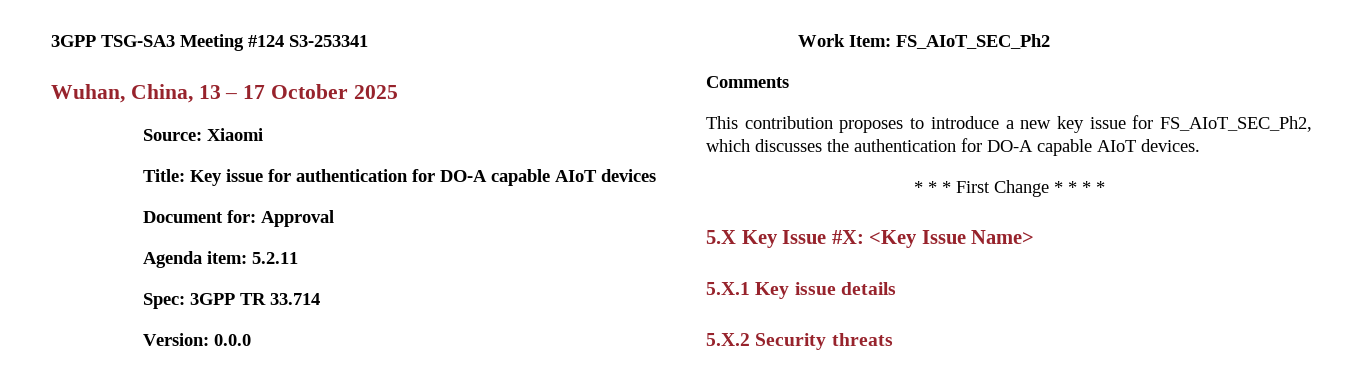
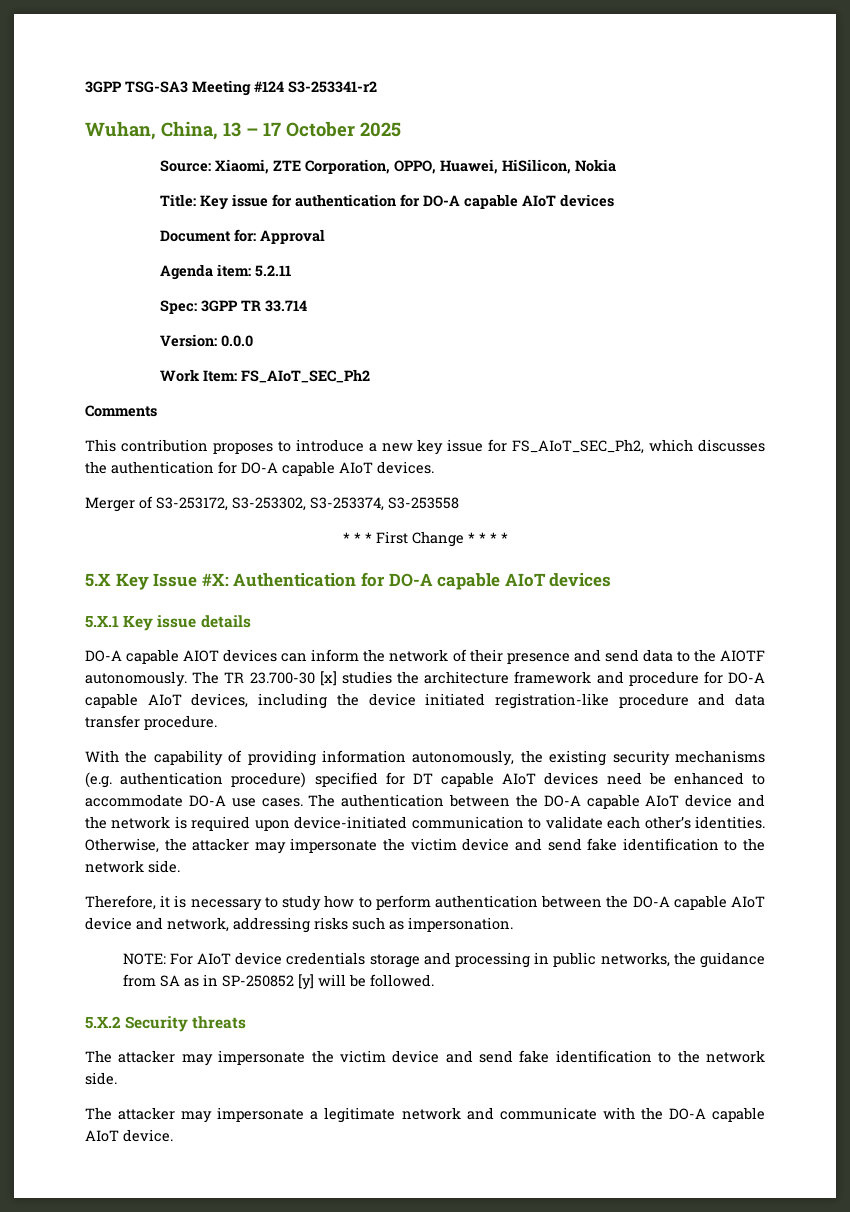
[289,35,368,47] S3-253341 -> [288,81,377,93] S3-253341-r2
[206,128,263,141] Xiaomi -> [215,159,617,174] Xiaomi, ZTE Corporation, OPPO, Huawei, HiSilicon, Nokia
(1200, 145) none -> [85,496,459,512] // Merger of S3-253172, S3-253302, S3-253374, S3-253558
[869,230,1035,248] [706,282,896,299] [706,333,893,350] <Key Issue Name> // 5.X.1 Key issue details // 5.X.2 Security threats -> [233,572,612,590] [85,615,251,631] [85,649,765,664] [85,671,765,687] [85,693,765,709] [85,715,217,730] [85,750,765,766] [85,772,765,788] [85,794,766,809] [85,816,766,831] [85,838,766,854] [85,860,180,873] [85,895,765,911] [85,917,513,933] [122,952,765,968] [122,974,434,990] [85,1016,247,1032] [85,1050,765,1066] [85,1072,117,1085] [85,1107,766,1123] [85,1129,173,1142] Authentication for DO-A capable AIoT devices // 5.X.1 Key issue details // DO-A capable AIOT devices can inform the network of their presence and send data to the AIOTF autonomously. The TR 23.700-30 [x] studies the architecture framework and procedure for DO-A capable AIoT devices, including the device initiated registration-like procedure and data transfer procedure. // With the capability of providing information autonomously, the existing security mechanisms (e.g. authentication procedure) specified for DT capable AIoT devices need be enhanced to accommodate DO-A use cases. The authentication between the DO-A capable AIoT device and the network is required upon device-initiated communication to validate each other’s identities. Otherwise, the attacker may impersonate the victim device and send fake identification to the network side. // Therefore, it is necessary to study how to perform authentication between the DO-A capable AIoT device and network, addressing risks such as impersonation. // NOTE: For AIoT device credentials storage and processing in public networks, the guidance from SA as in SP-250852 [y] will be followed. // 5.X.2 Security threats // The attacker may impersonate the victim device and send fake identification to the network side. // The attacker may impersonate a legitimate network and communicate with the DO-A capable AIoT device.

